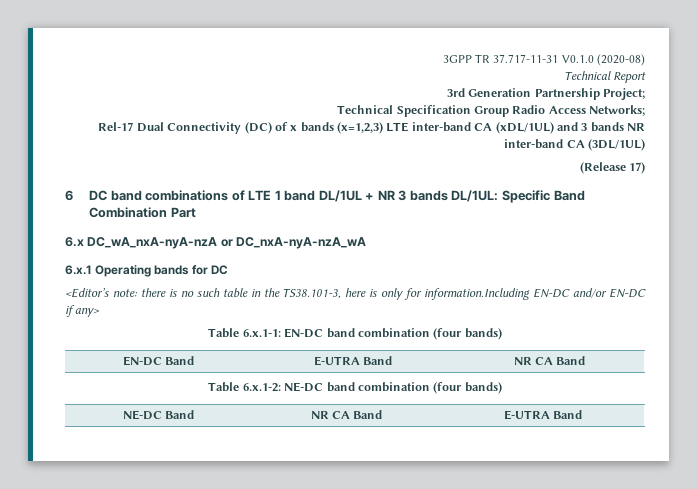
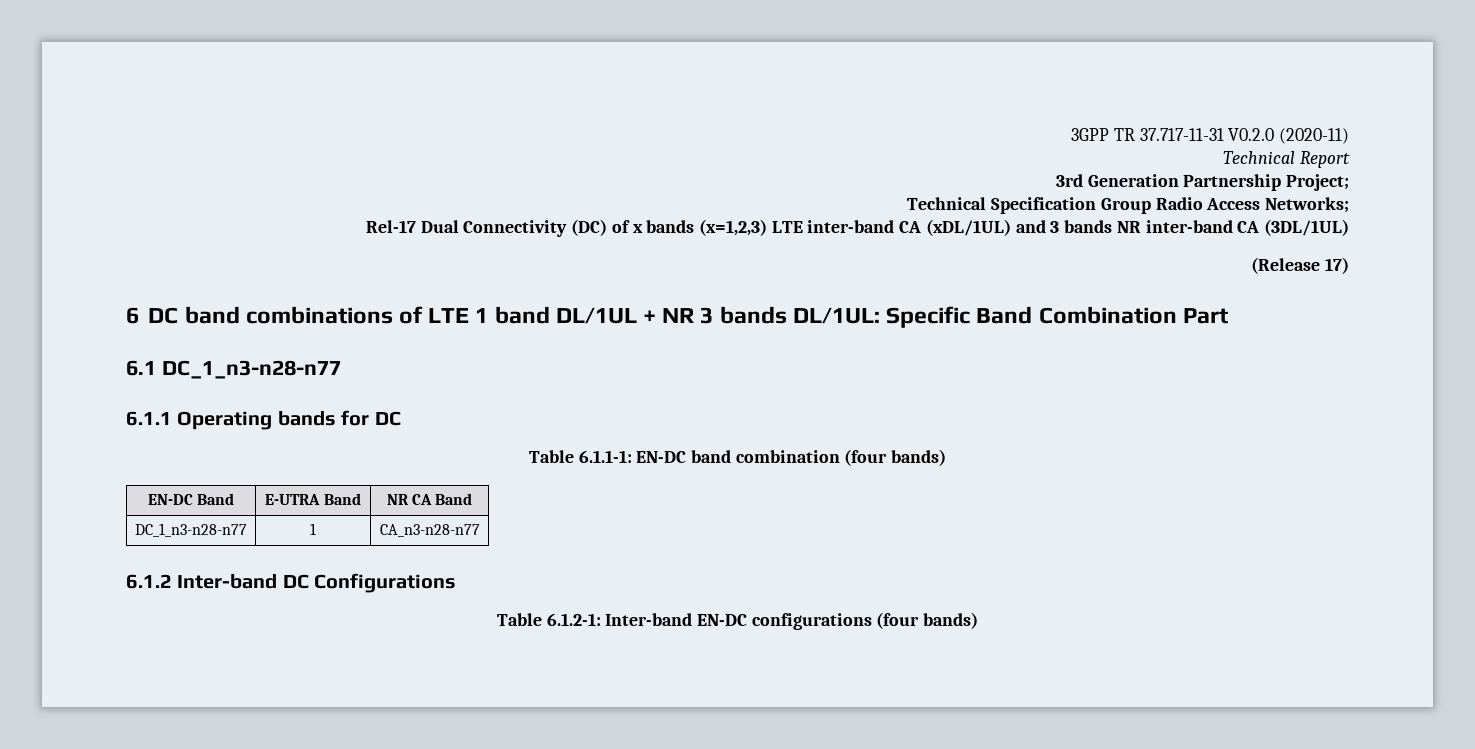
[561,54,645,66] V0.1.0 (2020-08) -> [1228,128,1349,144] V0.2.0 (2020-11)
[65,237,367,249] [65,265,92,275] 6.x DC_wA_nxA-nyA-nzA or DC_nxA-nyA-nzA_wA // 6.x.1 -> [126,360,341,379] [126,411,172,426] 6.1 DC_1_n3-n28-n77 // 6.1.1
[65,288,646,300] [65,305,101,317] [208,328,281,338] // <Editor’s note: there is no such table in the TS38.101-3, here is only for information.Including EN-DC and/or EN-DC if any> // Table 6.x.1-1: -> [528,450,632,463] // Table 6.1.1-1:
[208,382,502,394] [122,410,195,420] [310,410,383,419] [503,410,583,420] // Table 6.x.1-2: NE-DC band combination (four bands) // NE-DC Band | NR CA Band | E-UTRA Band -> [135,523,247,537] [310,523,316,535] [379,524,480,537] [126,573,457,593] [496,612,979,630] // DC_1_n3-n28-n77 | 1 | CA_n3-n28-n77 // 6.1.2 Inter-band DC Configurations // Table 6.1.2-1: Inter-band EN-DC configurations (four bands)

